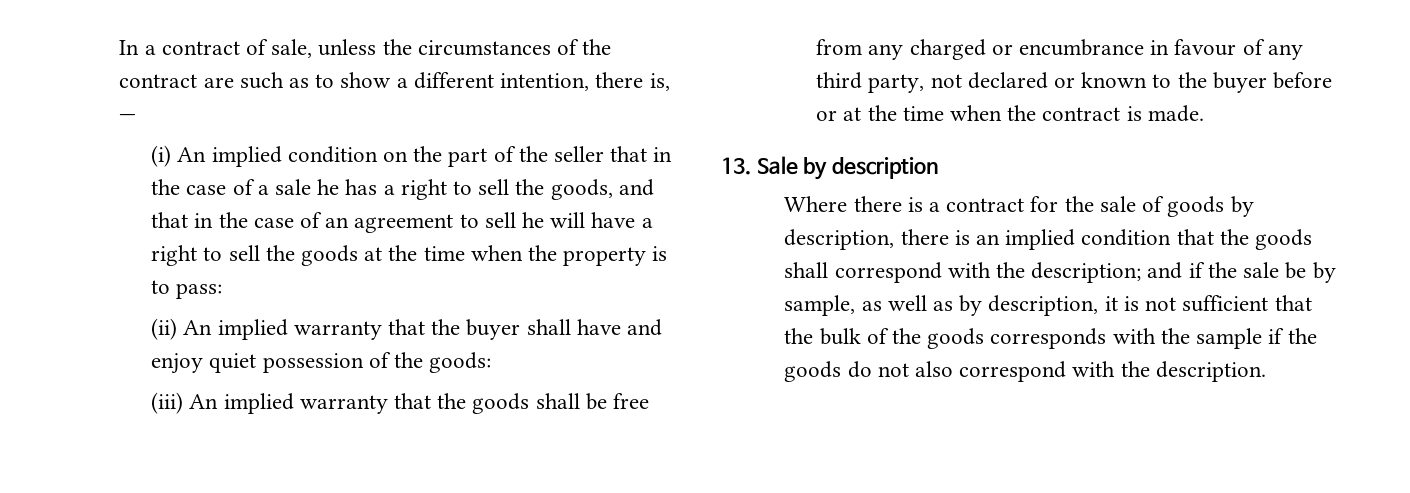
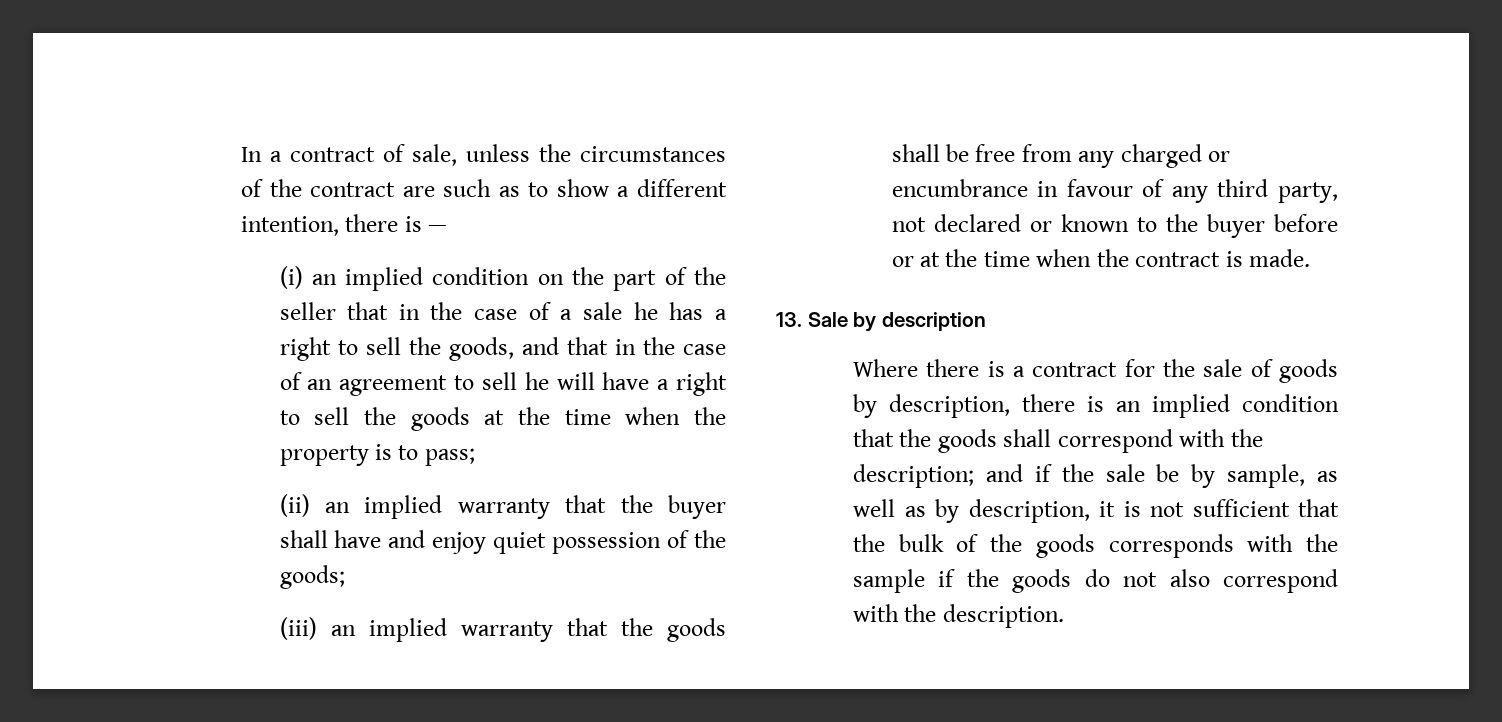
[649,73,670,91] is, -> [404,216,422,232] is
[177,147,207,162] An -> [311,274,337,285] an
[176,283,223,299] pass: -> [424,448,475,466] pass;
[183,320,213,335] An -> [324,502,350,513] an
[429,352,492,373] goods: -> [279,565,345,589] goods;
[189,394,219,409] An -> [330,625,356,636] an

